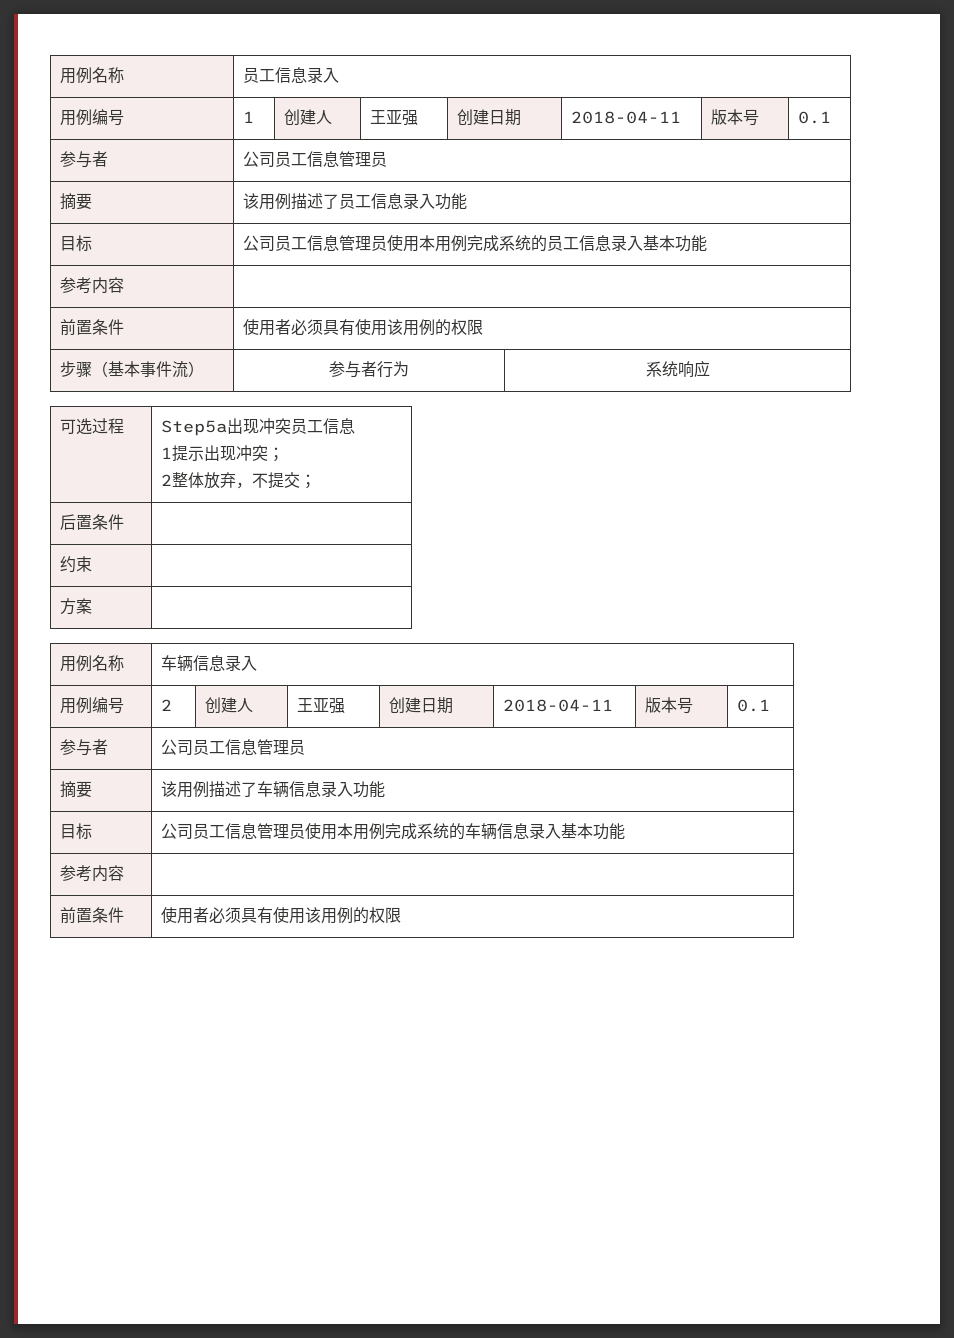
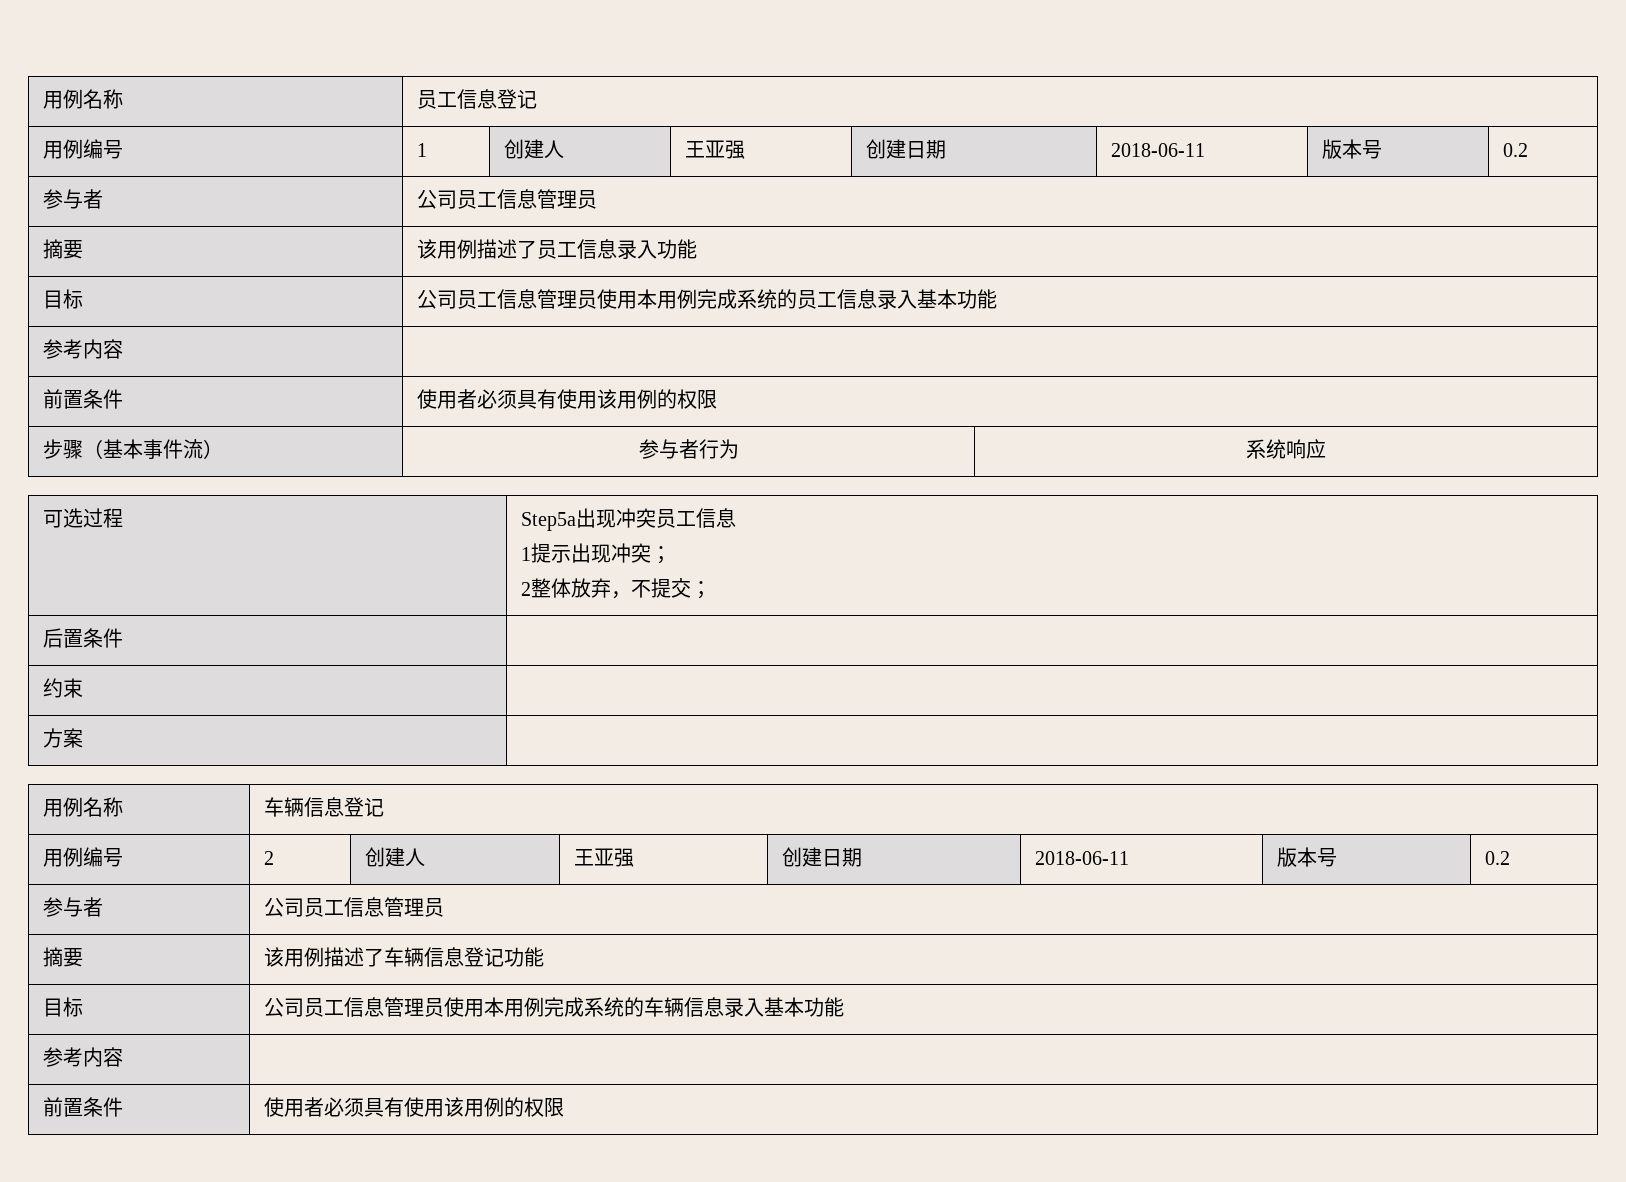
[307,67,340,83] 录入 -> [497,89,538,109] 登记
[571,111,682,124] [711,109,760,126] [798,111,832,124] 2018-04-11 | 版本号 | 0.1 -> [1111,143,1206,157] [1322,139,1383,159] [1503,143,1529,157] 2018-06-11 | 版本号 | 0.2
[225,655,258,671] 录入 -> [344,797,385,817] 登记
[503,699,614,712] [645,697,694,714] [737,699,771,712] 2018-04-11 | 版本号 | 0.1 -> [1035,851,1130,865] [1277,847,1338,867] [1485,851,1511,865] 2018-06-11 | 版本号 | 0.2
[321,781,354,797] 录入 -> [464,947,505,967] 登记

